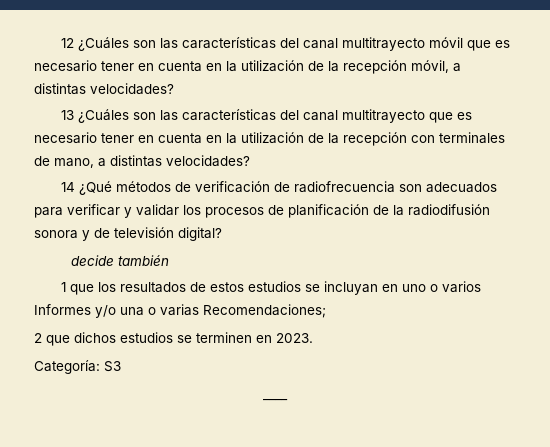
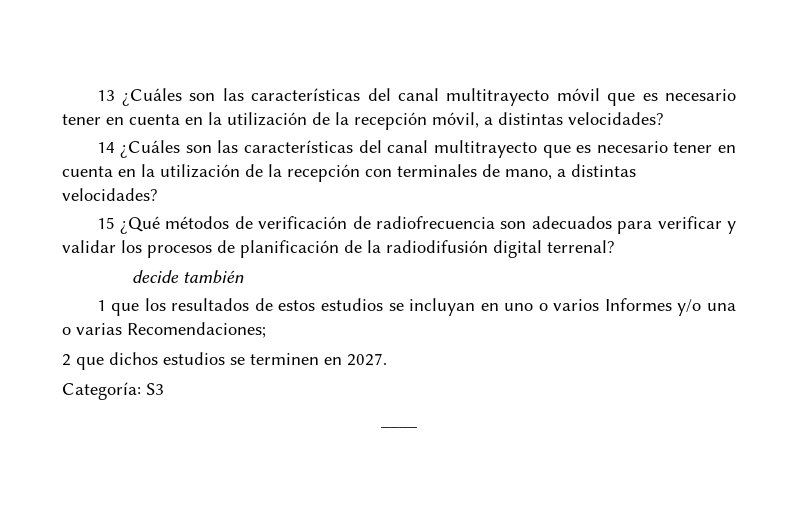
[60,38,74,48] 12 -> [96,90,115,101] 13
[60,110,74,120] 13 -> [96,142,115,153] 14
[60,182,75,192] 14 -> [96,217,115,229] 15
[34,227,222,241] sonora y de televisión digital? -> [493,240,615,258] digital terrenal?
[276,333,313,343] 2023. -> [347,353,387,366] 2027.

